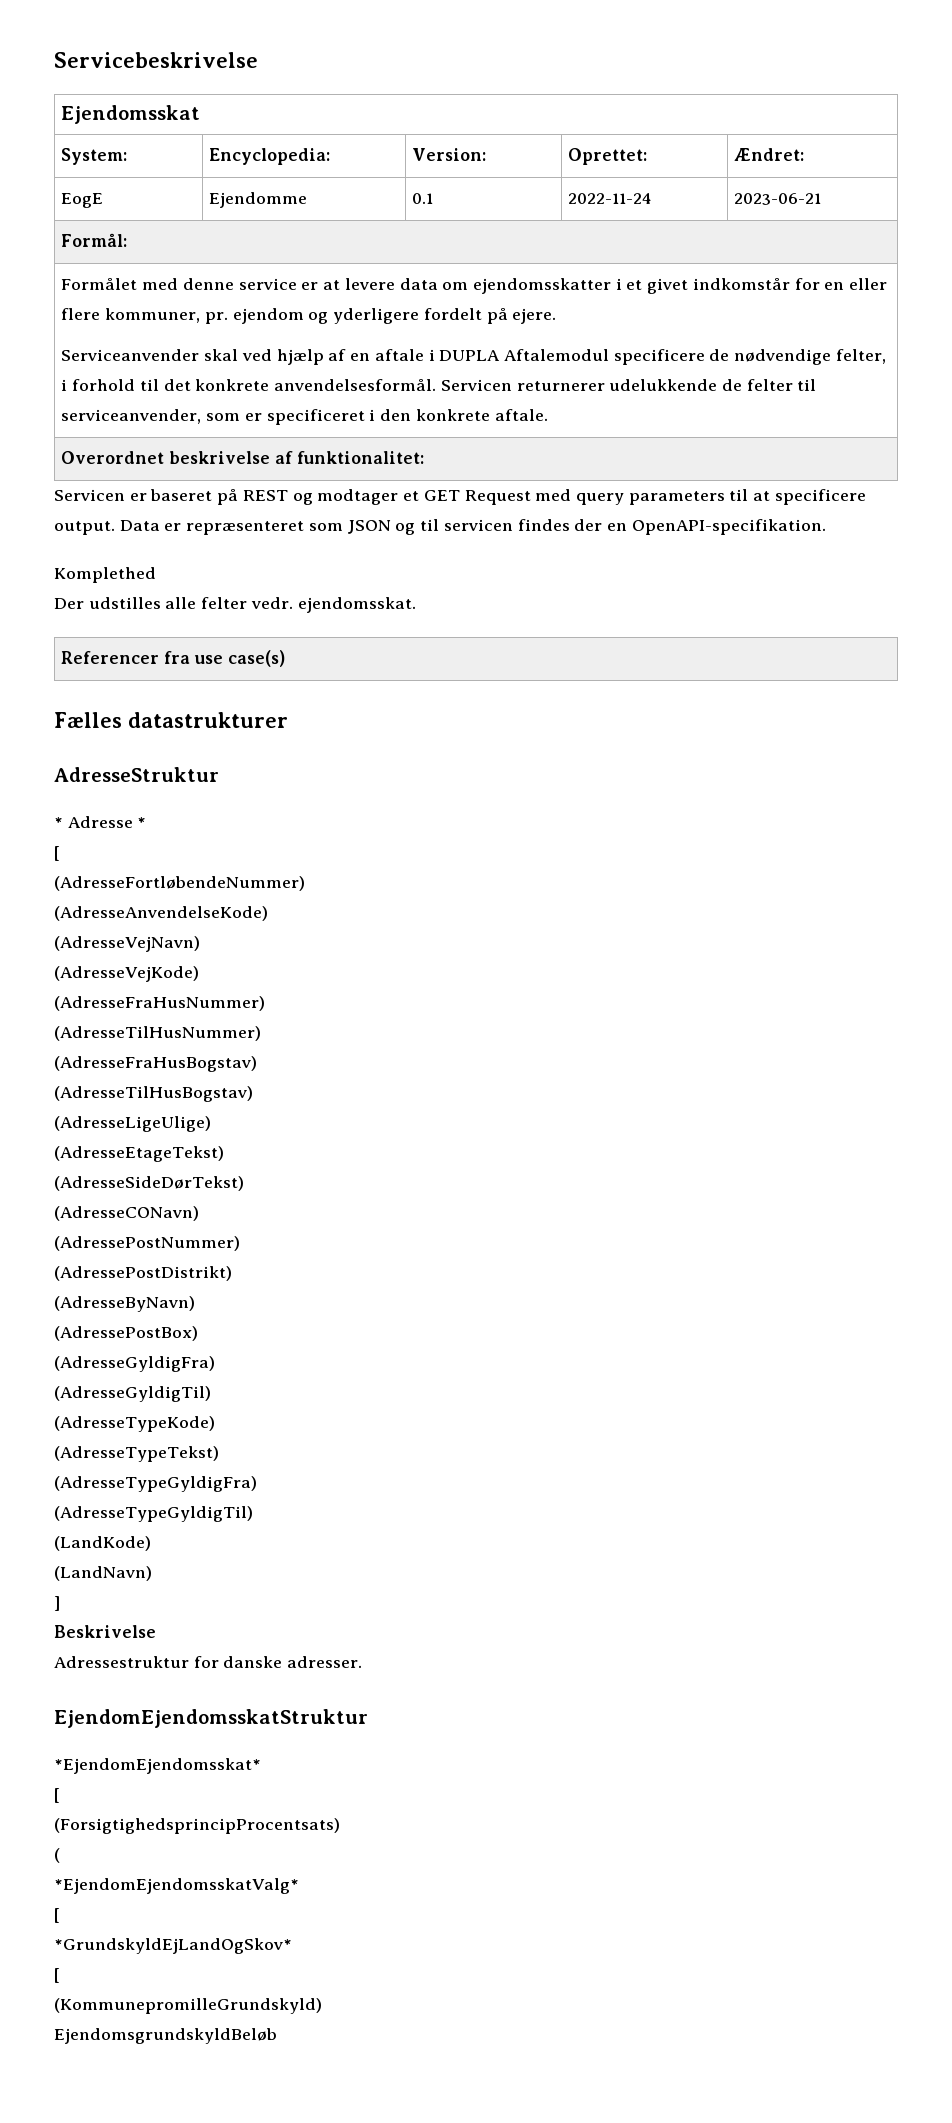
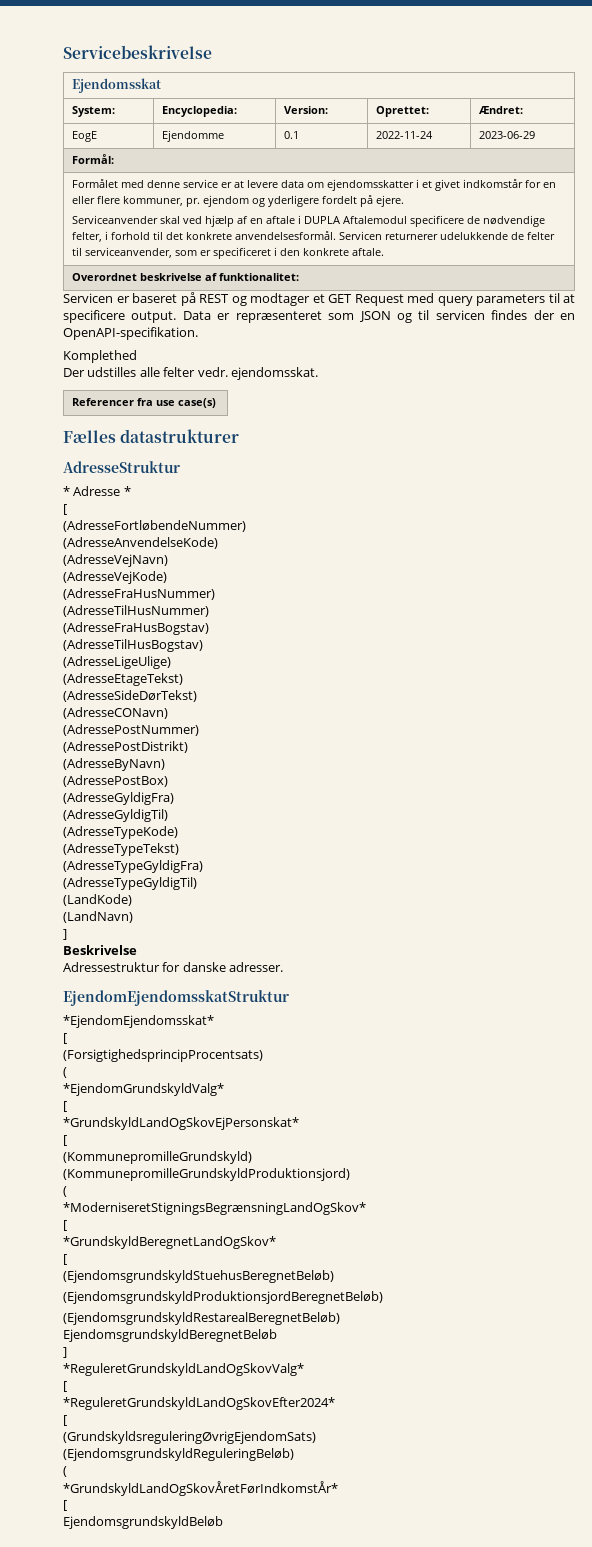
[734,193,822,205] 2023-06-21 -> [478,131,535,139] 2023-06-29
[54,1878,299,1894] [54,1908,60,1923] [54,1938,292,1954] *EjendomEjendomsskatValg* // [ // *GrundskyldEjLandOgSkov* -> [63,1083,224,1096] [63,1101,67,1112] [63,1117,299,1130] *EjendomGrundskyldValg* // [ // *GrundskyldLandOgSkovEjPersonskat*
(322, 2006) none -> [63,1168,350,1181] [63,1186,67,1197] [63,1202,366,1215] [63,1220,67,1231] [63,1236,276,1249] [63,1254,67,1265] [63,1270,334,1283] [63,1291,383,1304] [63,1312,340,1325] [63,1329,277,1342] [63,1347,67,1358] [63,1363,304,1376] [63,1381,67,1392] [63,1397,335,1410] [63,1415,67,1426] [63,1431,316,1444] [63,1448,294,1461] [63,1466,67,1477] [63,1481,338,1496] [63,1500,67,1511] // (KommunepromilleGrundskyldProduktionsjord) // ( // *ModerniseretStigningsBegrænsningLandOgSkov* // [ // *GrundskyldBeregnetLandOgSkov* // [ // (EjendomsgrundskyldStuehusBeregnetBeløb) // (EjendomsgrundskyldProduktionsjordBeregnetBeløb) // (EjendomsgrundskyldRestarealBeregnetBeløb) // EjendomsgrundskyldBeregnetBeløb // ] // *ReguleretGrundskyldLandOgSkovValg* // [ // *ReguleretGrundskyldLandOgSkovEfter2024* // [ // (GrundskyldsreguleringØvrigEjendomSats) // (EjendomsgrundskyldReguleringBeløb) // ( // *GrundskyldLandOgSkovÅretFørIndkomstÅr* // [

